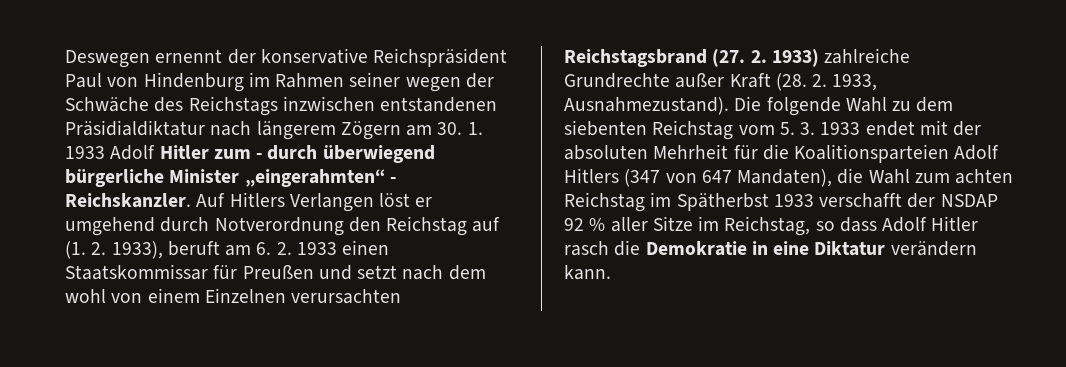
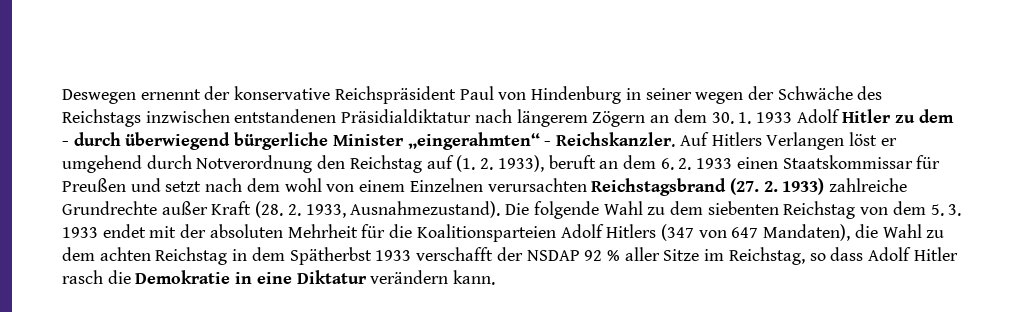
[248,72,345,88] im Rahmen -> [625,88,641,100] in
[406,125,433,136] am -> [650,109,707,123] an dem
[213,149,251,159] zum -> [895,109,954,123] zu dem
[225,245,252,256] am -> [599,155,656,169] an dem
[738,125,775,135] vom -> [860,201,926,215] von dem
[914,169,1014,184] [564,192,672,212] zum achten Reichstag im -> [926,230,945,238] [62,247,285,265] zu dem achten Reichstag in dem

